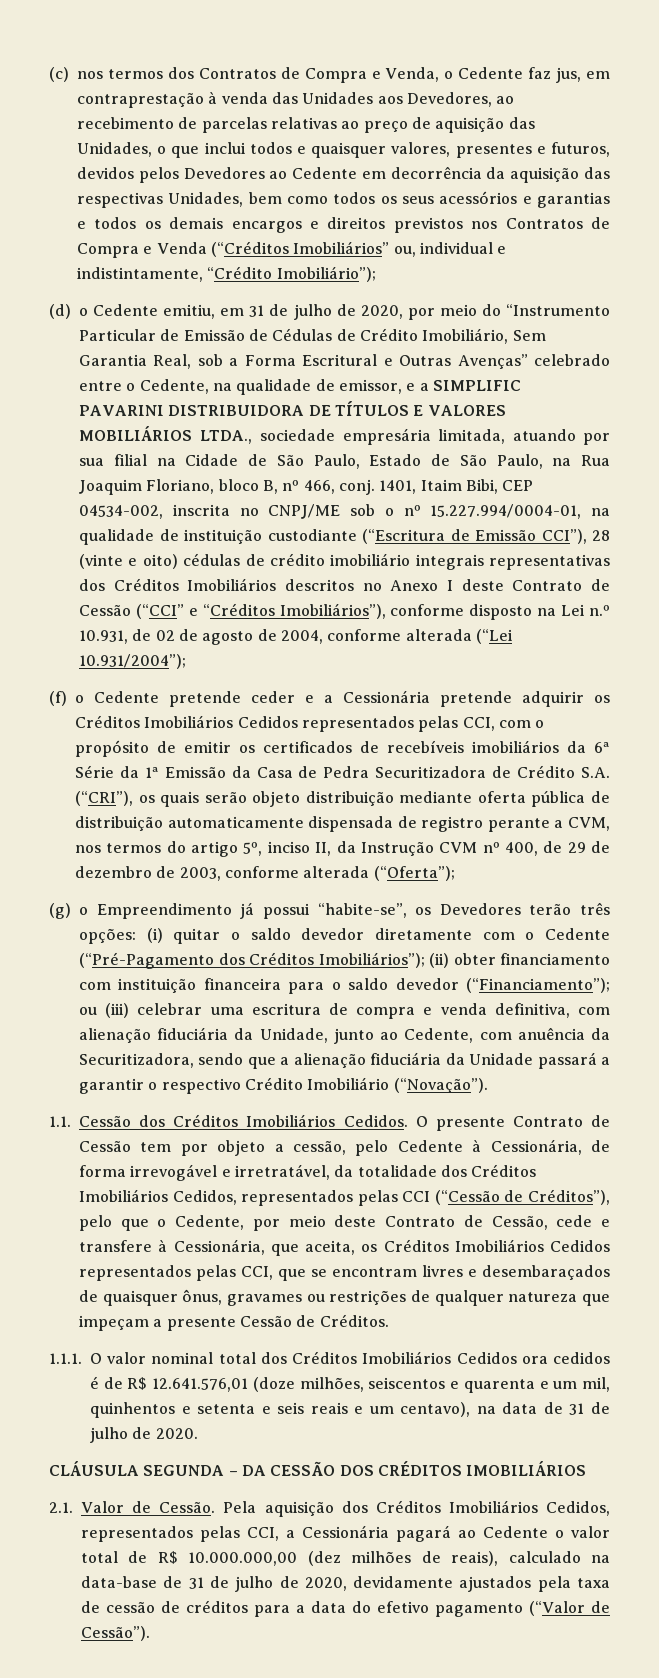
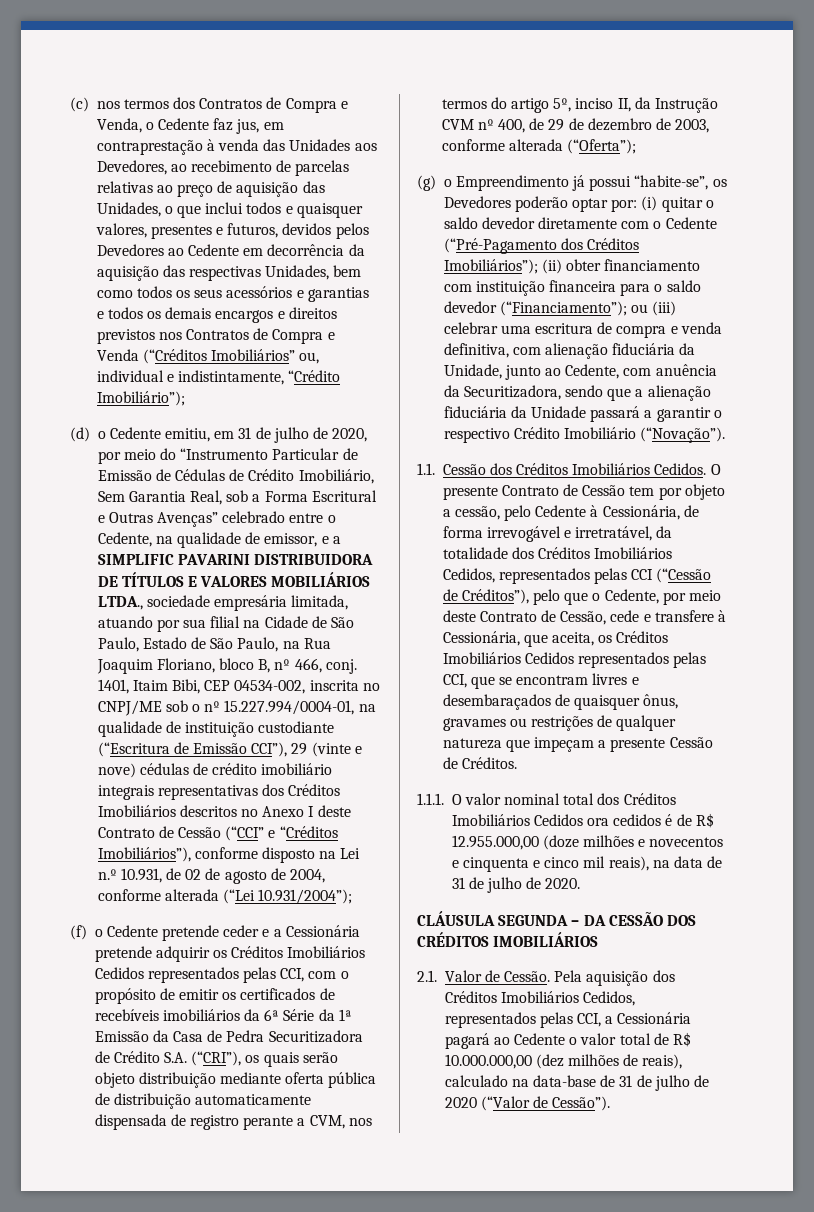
[592,530,610,541] 28 -> [291,743,308,755] 29
[142,554,178,569] oito) -> [97,763,136,778] nove)
[529,902,610,915] [79,928,136,944] terão três opções: -> [514,196,638,212] poderão optar por:
[152,1377,611,1393] [90,1402,471,1418] 12.641.576,01 (doze milhões, seiscentos e quarenta e um mil, quinhentos e setenta e seis reais e um centavo), -> [451,835,724,850] [451,856,649,872] 12.955.000,00 (doze milhões e novecentos e cinquenta e cinco mil reais),
[304,1576,610,1592] [81,1600,523,1617] 2020, devidamente ajustados pela taxa de cessão de créditos para a data do efetivo pagamento -> [444,1097,477,1108] 2020

